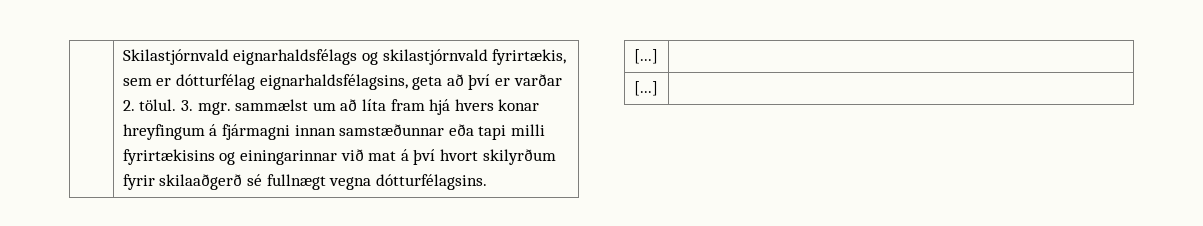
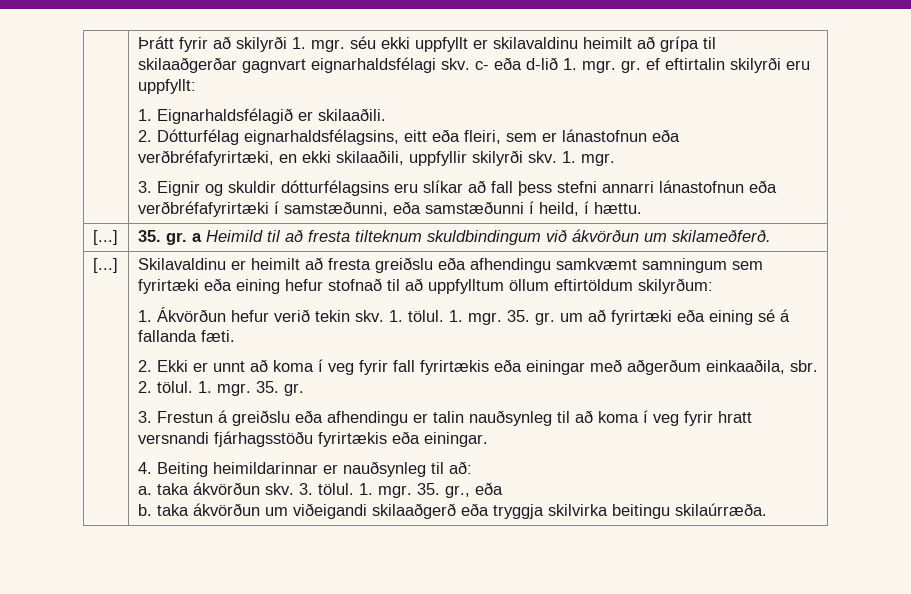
[122,49,567,65] [122,74,562,90] [122,99,540,115] [122,124,545,140] [122,149,556,165] [122,174,487,190] [633,49,658,64] [633,81,658,96] | Skilastjórnvald eignarhaldsfélags og skilastjórnvald fyrirtækis, sem er dótturfélag eignarhaldsfélagsins, geta að því er varðar 2. tölul. 3. mgr. sammælst um að líta fram hjá hvers konar hreyfingum á fjármagni innan samstæðunnar eða tapi milli fyrirtækisins og einingarinnar við mat á því hvort skilyrðum fyrir skilaaðgerð sé fullnægt vegna dótturfélagsins. // [...] | // [...] | -> [137,36,716,52] [137,57,810,73] [137,79,196,94] [137,108,386,124] [137,129,680,145] [137,150,615,166] [137,180,777,196] [137,201,642,217] [92,230,118,245] [137,229,771,245] [92,258,118,273] [137,257,763,273] [137,278,713,294] [137,307,790,325] [137,330,235,342] [137,359,818,375] [137,381,304,396] [137,410,752,426] [137,431,488,447] [137,461,472,477] [137,482,503,498] [137,503,767,519] | Þrátt fyrir að skilyrði 1. mgr. séu ekki uppfyllt er skilavaldinu heimilt að grípa til skilaaðgerðar gagnvart eignarhaldsfélagi skv. c- eða d-lið 1. mgr. gr. ef eftirtalin skilyrði eru uppfyllt: // 1. Eignarhaldsfélagið er skilaaðili. // 2. Dótturfélag eignarhaldsfélagsins, eitt eða fleiri, sem er lánastofnun eða verðbréfafyrirtæki, en ekki skilaaðili, uppfyllir skilyrði skv. 1. mgr. // 3. Eignir og skuldir dótturfélagsins eru slíkar að fall þess stefni annarri lánastofnun eða verðbréfafyrirtæki í samstæðunni, eða samstæðunni í heild, í hættu. // [...] | 35. gr. a Heimild til að fresta tilteknum skuldbindingum við ákvörðun um skilameðferð. // [...] | Skilavaldinu er heimilt að fresta greiðslu eða afhendingu samkvæmt samningum sem fyrirtæki eða eining hefur stofnað til að uppfylltum öllum eftirtöldum skilyrðum: // 1. Ákvörðun hefur verið tekin skv. 1. tölul. 1. mgr. 35. gr. um að fyrirtæki eða eining sé á fallanda fæti. // 2. Ekki er unnt að koma í veg fyrir fall fyrirtækis eða einingar með aðgerðum einkaaðila, sbr. 2. tölul. 1. mgr. 35. gr. // 3. Frestun á greiðslu eða afhendingu er talin nauðsynleg til að koma í veg fyrir hratt versnandi fjárhagsstöðu fyrirtækis eða einingar. // 4. Beiting heimildarinnar er nauðsynleg til að: // a. taka ákvörðun skv. 3. tölul. 1. mgr. 35. gr., eða // b. taka ákvörðun um viðeigandi skilaaðgerð eða tryggja skilvirka beitingu skilaúrræða.

